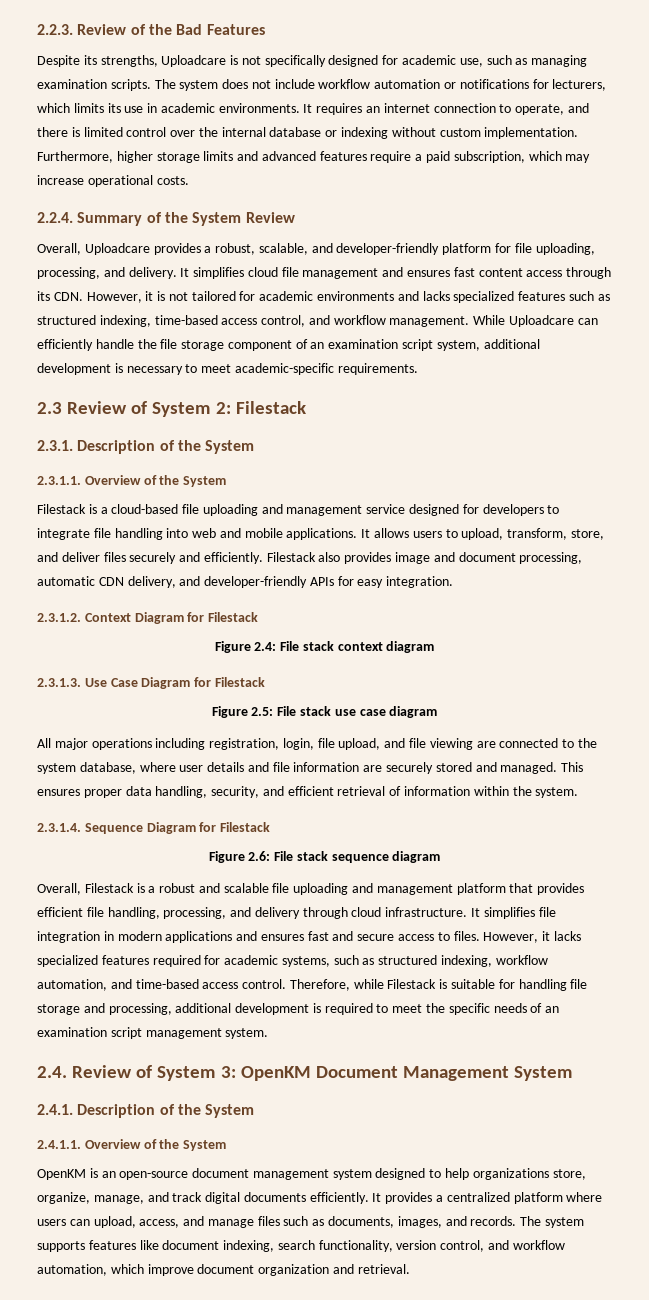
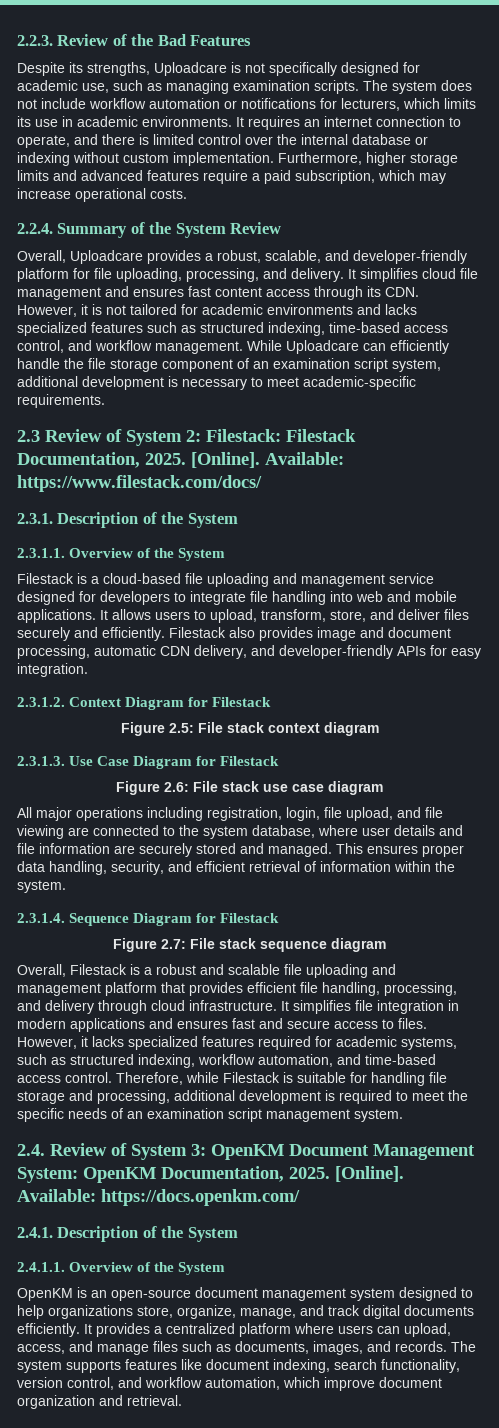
[235,401,306,414] Filestack -> [206,429,356,442] [17,452,344,468] [17,475,262,492] Filestack: Filestack Documentation, 2025. [Online]. Available: https://www.filestack.com/docs/
[254,642,277,651] 2.4: -> [168,723,194,733] 2.5:
[251,707,274,716] 2.5: -> [164,782,189,792] 2.6:
[248,851,271,861] 2.6: -> [161,939,186,949] 2.7:
[514,1066,573,1081] System -> [17,1166,404,1183] [17,1189,300,1206] System: OpenKM Documentation, 2025. [Online]. Available: https://docs.openkm.com/

